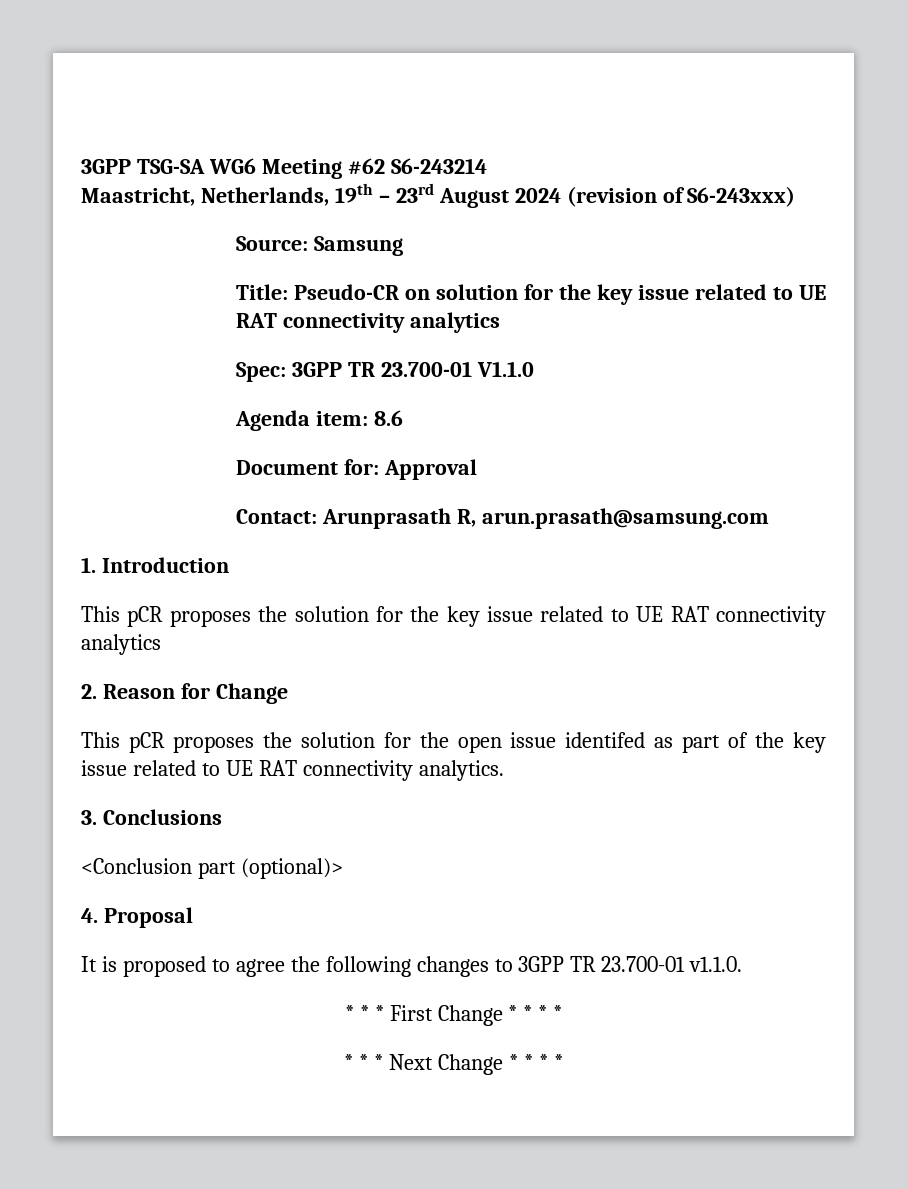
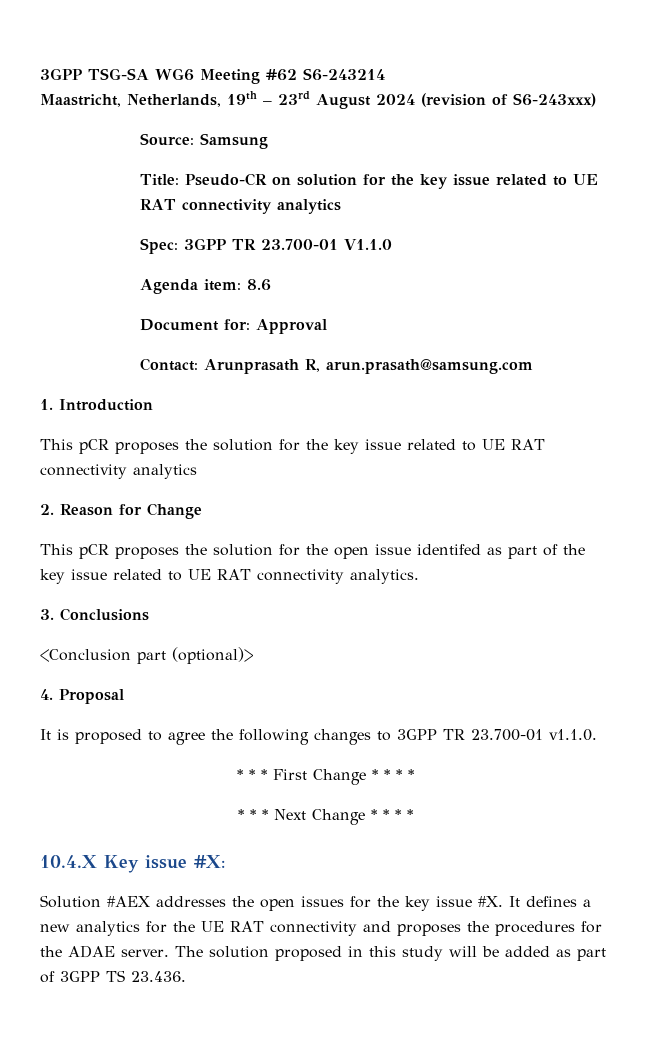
(563, 1062) none -> [40,855,225,873] [40,895,591,911] [40,921,602,936] [40,945,606,961] [40,970,186,983] // 10.4.X Key issue #X: // Solution #AEX addresses the open issues for the key issue #X. It defines a new analytics for the UE RAT connectivity and proposes the procedures for the ADAE server. The solution proposed in this study will be added as part of 3GPP TS 23.436.

